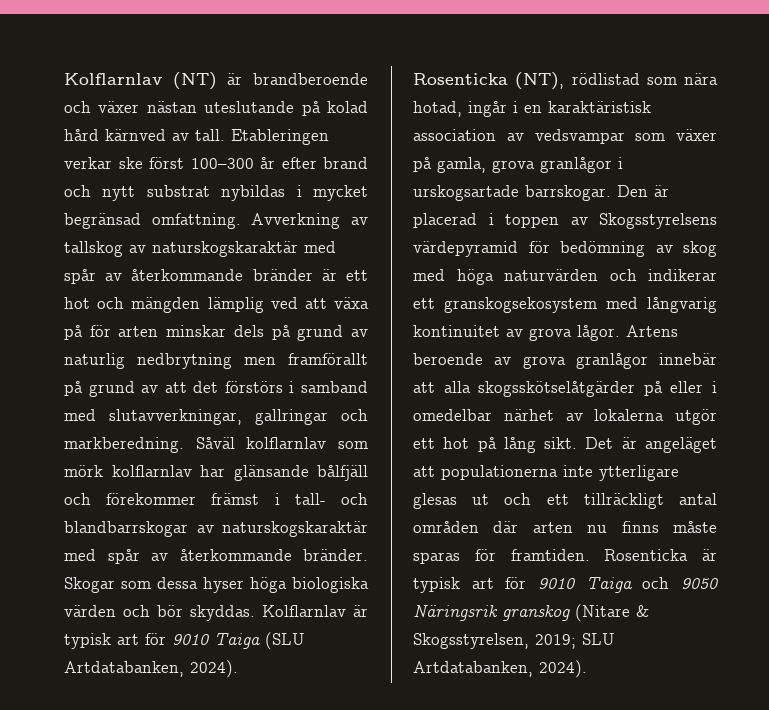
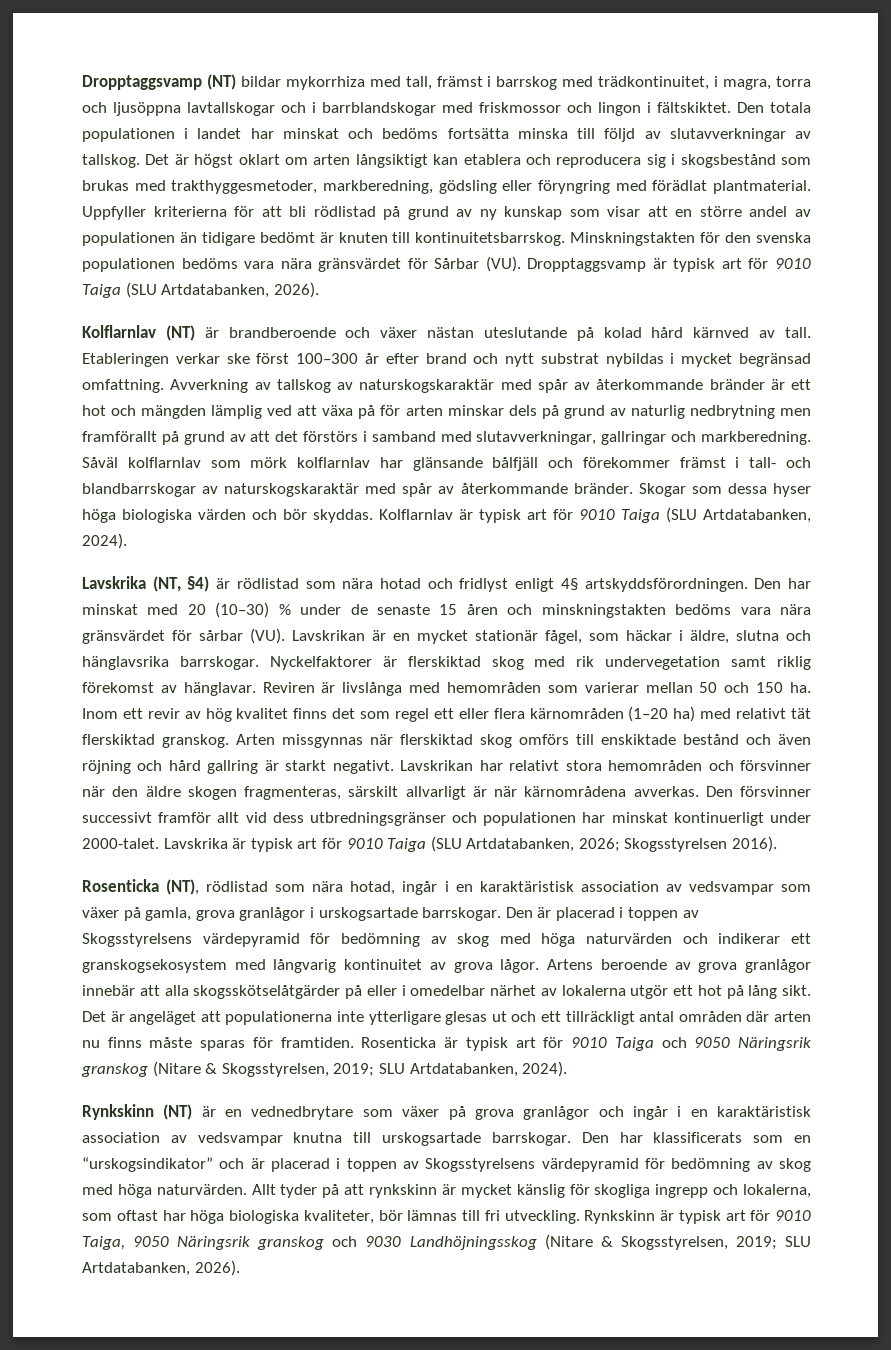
(64, 79) none -> [82,74,811,90] [82,102,811,116] [82,128,811,142] [82,154,811,168] [82,180,811,194] [82,206,811,220] [82,232,811,246] [82,256,812,272] [82,282,319,298] Dropptaggsvamp (NT) bildar mykorrhiza med tall, främst i barrskog med trädkontinuitet, i magra, torra och ljusöppna lavtallskogar och i barrblandskogar med friskmossor och lingon i fältskiktet. Den totala populationen i landet har minskat och bedöms fortsätta minska till följd av slutavverkningar av tallskog. Det är högst oklart om arten långsiktigt kan etablera och reproducera sig i skogsbestånd som brukas med trakthyggesmetoder, markberedning, gödsling eller föryngring med förädlat plantmaterial. Uppfyller kriterierna för att bli rödlistad på grund av ny kunskap som visar att en större andel av populationen än tidigare bedömt är knuten till kontinuitetsbarrskog. Minskningstakten för den svenska populationen bedöms vara nära gränsvärdet för Sårbar (VU). Dropptaggsvamp är typisk art för 9010 Taiga (SLU Artdatabanken, 2026). //
(238, 669) none -> [82,576,811,592] [82,602,812,618] [82,628,811,644] [82,656,811,670] [82,682,811,696] [82,706,812,722] [82,734,811,748] [82,760,811,774] [82,786,811,800] [82,812,811,826] [82,836,778,852] // Lavskrika (NT, §4) är rödlistad som nära hotad och fridlyst enligt 4§ artskyddsförordningen. Den har minskat med 20 (10–30) % under de senaste 15 åren och minskningstakten bedöms vara nära gränsvärdet för sårbar (VU). Lavskrikan är en mycket stationär fågel, som häckar i äldre, slutna och hänglavsrika barrskogar. Nyckelfaktorer är flerskiktad skog med rik undervegetation samt riklig förekomst av hänglavar. Reviren är livslånga med hemområden som varierar mellan 50 och 150 ha. Inom ett revir av hög kvalitet finns det som regel ett eller flera kärnområden (1–20 ha) med relativt tät flerskiktad granskog. Arten missgynnas när flerskiktad skog omförs till enskiktade bestånd och även röjning och hård gallring är starkt negativt. Lavskrikan har relativt stora hemområden och försvinner när den äldre skogen fragmenteras, särskilt allvarligt är när kärnområdena avverkas. Den försvinner successivt framför allt vid dess utbredningsgränser och populationen har minskat kontinuerligt under 2000-talet. Lavskrika är typisk art för 9010 Taiga (SLU Artdatabanken, 2026; Skogsstyrelsen 2016).
(587, 669) none -> [82,1104,811,1120] [82,1132,812,1146] [82,1157,812,1172] [82,1184,812,1198] [82,1210,811,1224] [82,1234,811,1250] [82,1260,240,1276] // Rynkskinn (NT) är en vednedbrytare som växer på grova granlågor och ingår i en karaktäristisk association av vedsvampar knutna till urskogsartade barrskogar. Den har klassificerats som en “urskogsindikator” och är placerad i toppen av Skogsstyrelsens värdepyramid för bedömning av skog med höga naturvärden. Allt tyder på att rynkskinn är mycket känslig för skogliga ingrepp och lokalerna, som oftast har höga biologiska kvaliteter, bör lämnas till fri utveckling. Rynkskinn är typisk art för 9010 Taiga, 9050 Näringsrik granskog och 9030 Landhöjningsskog (Nitare & Skogsstyrelsen, 2019; SLU Artdatabanken, 2026).

